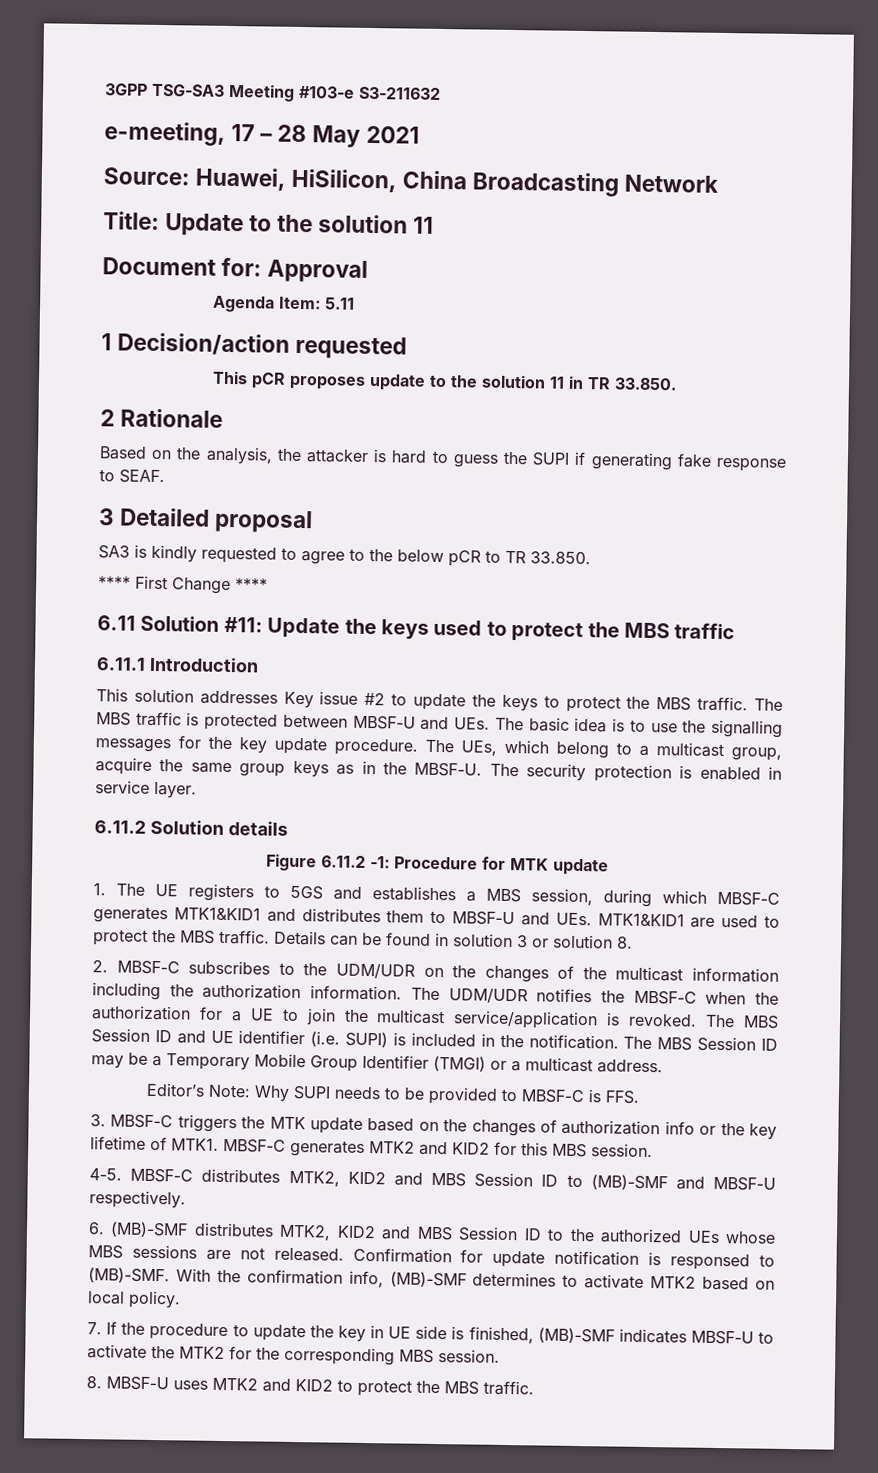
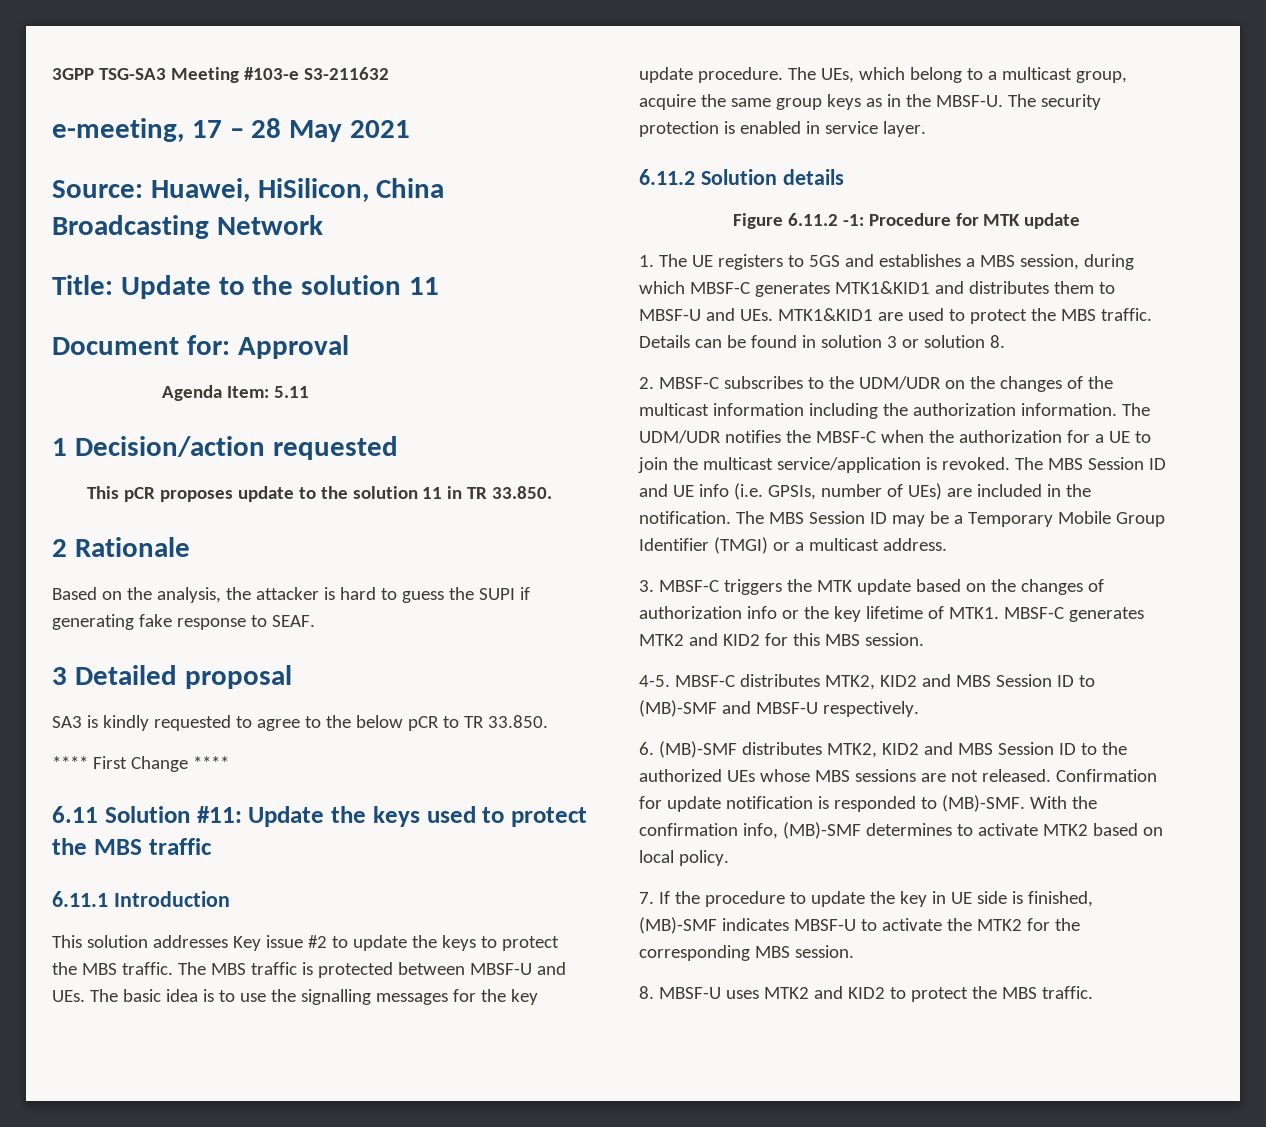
[238,1030,407,1048] identifier (i.e. SUPI) is -> [698,483,972,500] info (i.e. GPSIs, number of UEs) are
[145,1082,640,1105] // Editor’s Note: Why SUPI needs to be provided to MBSF-C is FFS. -> (947, 544) none
[670,1253,751,1271] responsed -> [833,796,916,812] responded

